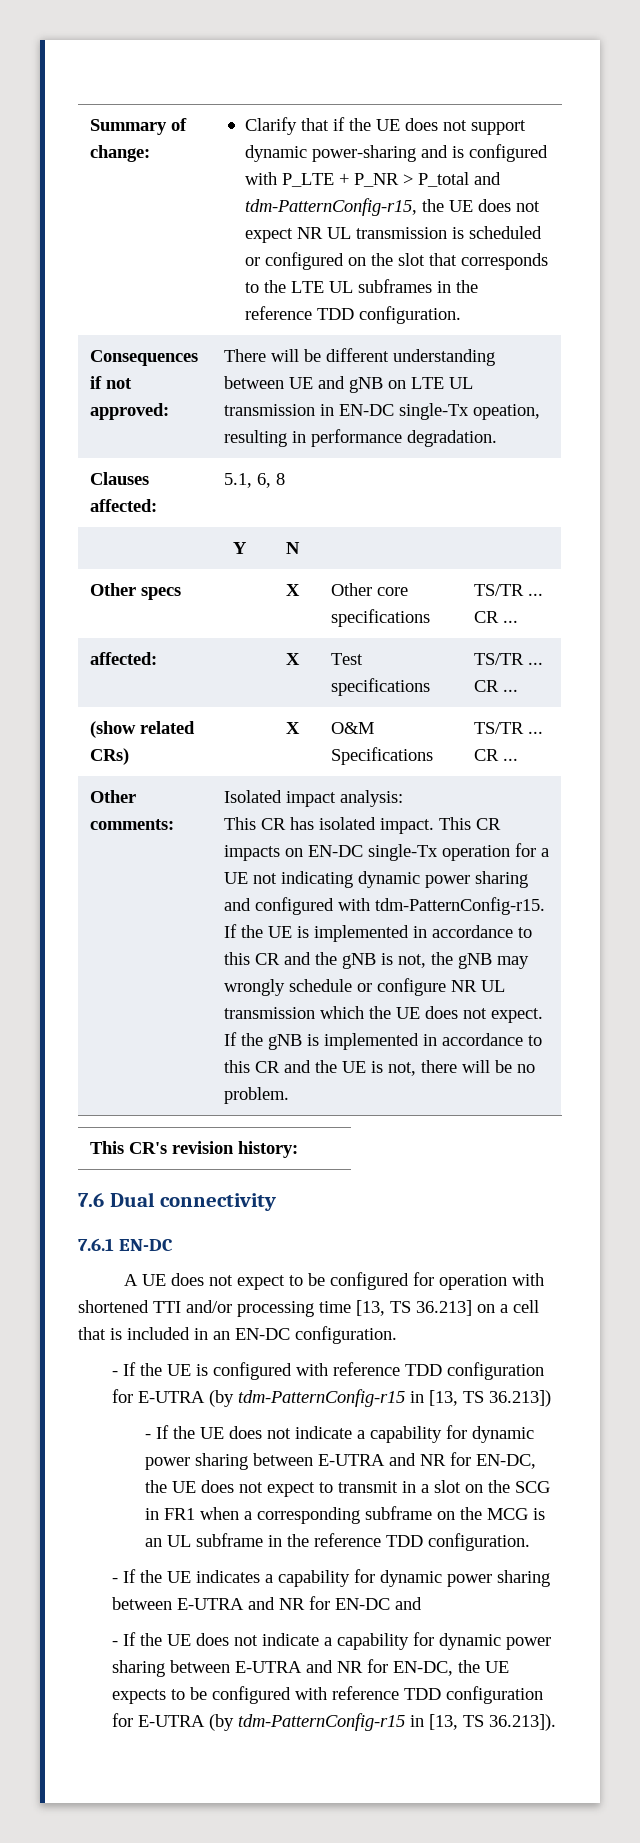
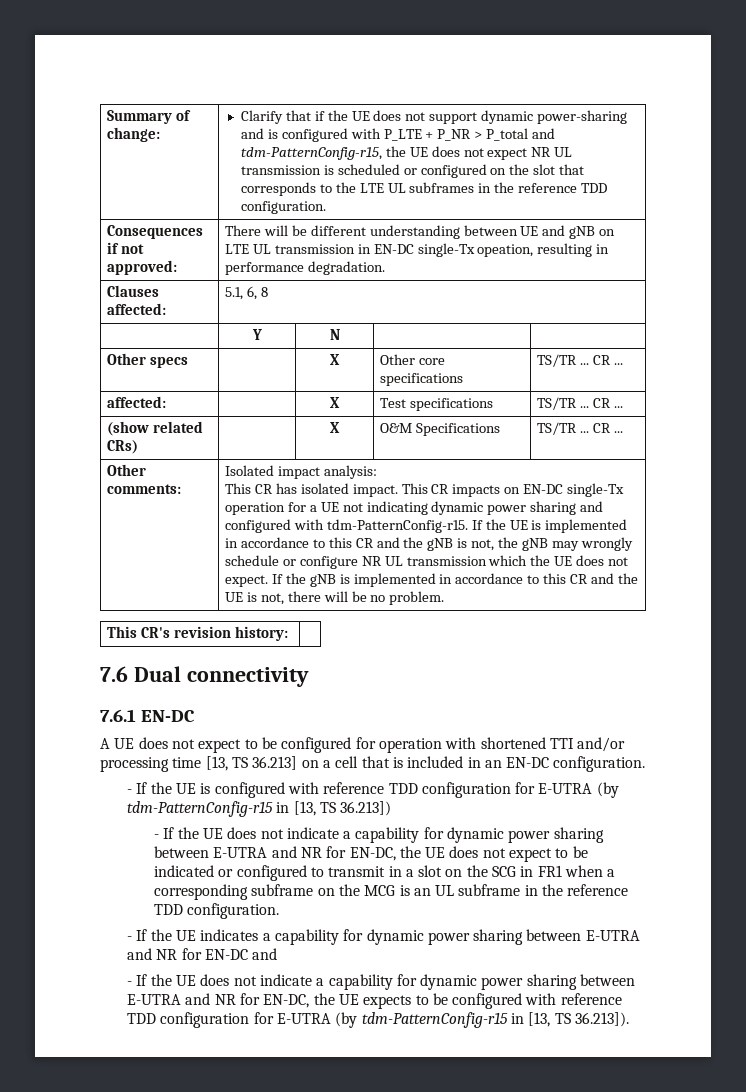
(334, 1487) none -> [572,846,588,858] [153,865,324,881] be indicated or configured to

